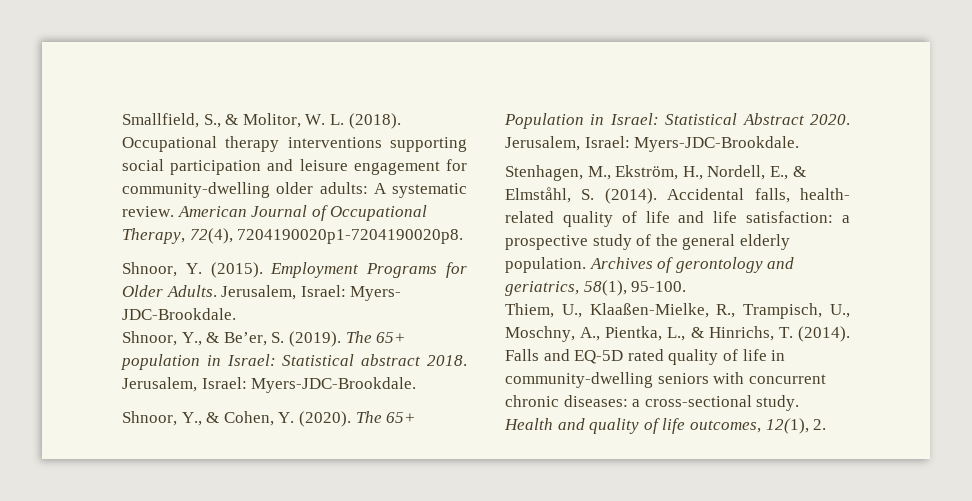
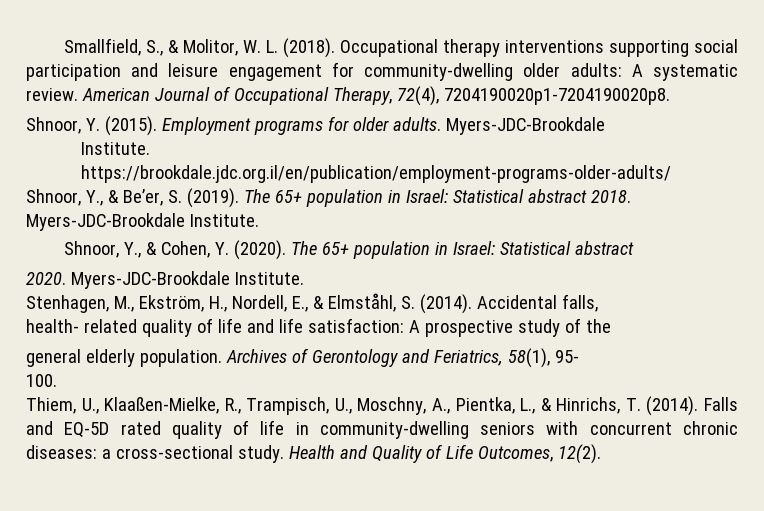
[366,262,468,278] [122,285,402,301] [122,308,236,320] Programs for Older Adults. Jerusalem, Israel: Myers- JDC-Brookdale. -> [253,116,605,135] [80,142,150,155] [80,165,671,183] programs for older adults. Myers-JDC-Brookdale // Institute. https://brookdale.jdc.org.il/en/publication/employment-programs-older-adults/
[122,377,417,393] Jerusalem, Israel: Myers-JDC-Brookdale. -> [26,213,259,231] Myers-JDC-Brookdale Institute.
[504,113,850,129] [505,136,800,152] Population in Israel: Statistical Abstract 2020. Jerusalem, Israel: Myers-JDC-Brookdale. -> [352,241,634,259] [26,271,304,289] population in Israel: Statistical abstract // 2020. Myers-JDC-Brookdale Institute.
(790, 195) none -> (598, 303) //
[842,215,850,223] a -> [408,320,420,333] A
(678, 240) none -> (611, 326) //
[675,257,795,273] [505,280,687,296] gerontology and geriatrics, 58(1), 95-100. -> [311,348,579,368] [26,374,57,387] Gerontology and Feriatrics, 58(1), 95- // 100.
[589,418,827,434] quality of life outcomes, 12(1), 2. -> [371,444,601,464] Quality of Life Outcomes, 12(2).

